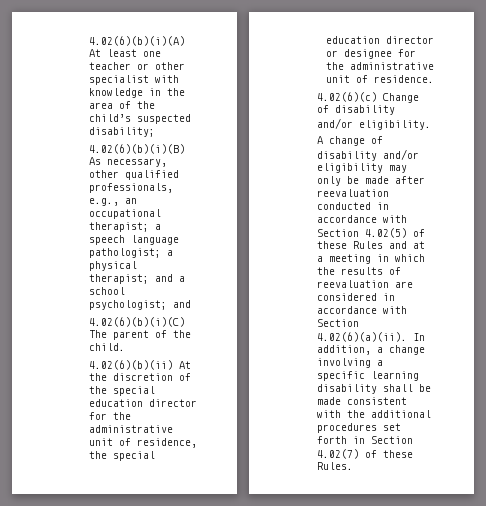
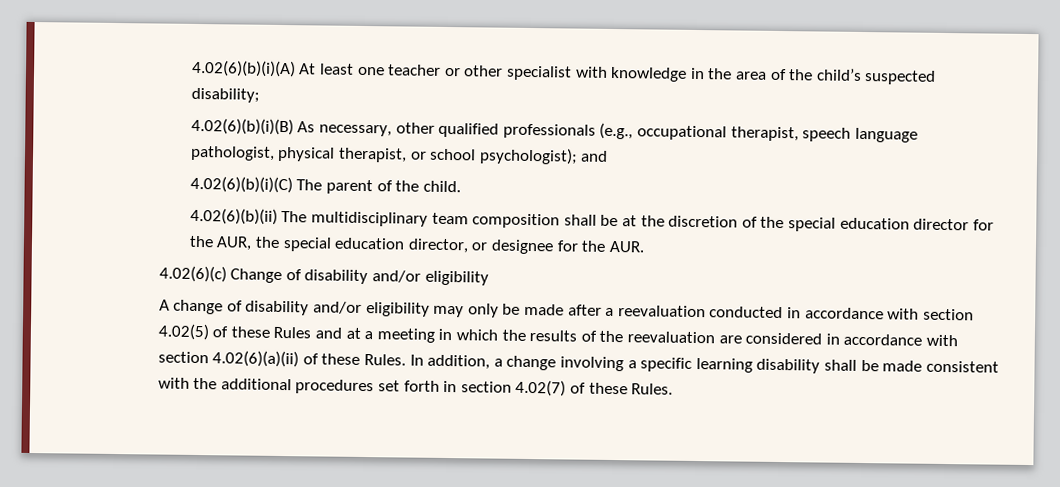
[88,183,173,193] [88,198,137,206] [88,209,161,219] [88,222,161,232] [88,235,179,245] [88,248,173,258] [88,261,137,271] [88,274,185,284] [88,287,125,295] [88,300,167,310] professionals, e.g., an occupational therapist; a speech language pathologist; a physical therapist; and a school psychologist; -> [502,122,918,143] [189,145,578,165] professionals (e.g., occupational therapist, speech language pathologist, physical therapist, or school psychologist);
[178,361,191,369] At -> [281,211,638,229] The multidisciplinary team composition shall be at
[88,425,173,433] [88,438,197,448] [88,451,155,461] [325,36,434,44] administrative unit of residence, the special education director -> [216,236,469,254] AUR, the special education director,
[349,62,434,70] [325,75,434,83] administrative unit of residence. -> [608,240,645,253] AUR.
[358,120,431,130] eligibility. -> [424,270,489,286] eligibility
(425, 180) none -> [605,307,615,317] a
[316,229,359,237] Section -> [922,308,974,321] section
(401, 271) none -> [599,330,624,343] the
[316,319,359,327] [316,332,407,342] Section 4.02(6)(a)(ii). -> [157,350,407,368] section 4.02(6)(a)(ii) of these Rules.
[370,436,413,444] Section -> [460,381,512,393] section

